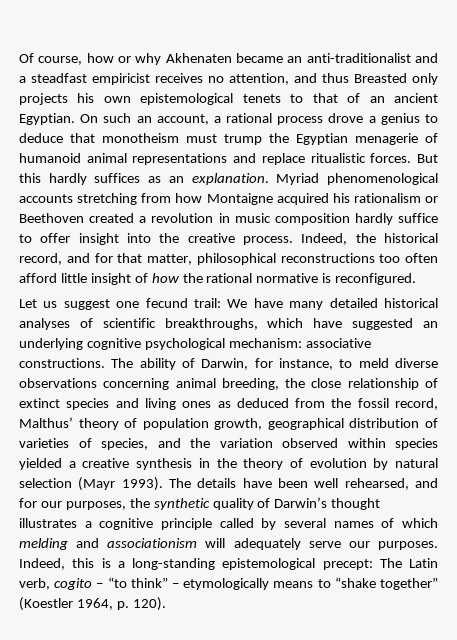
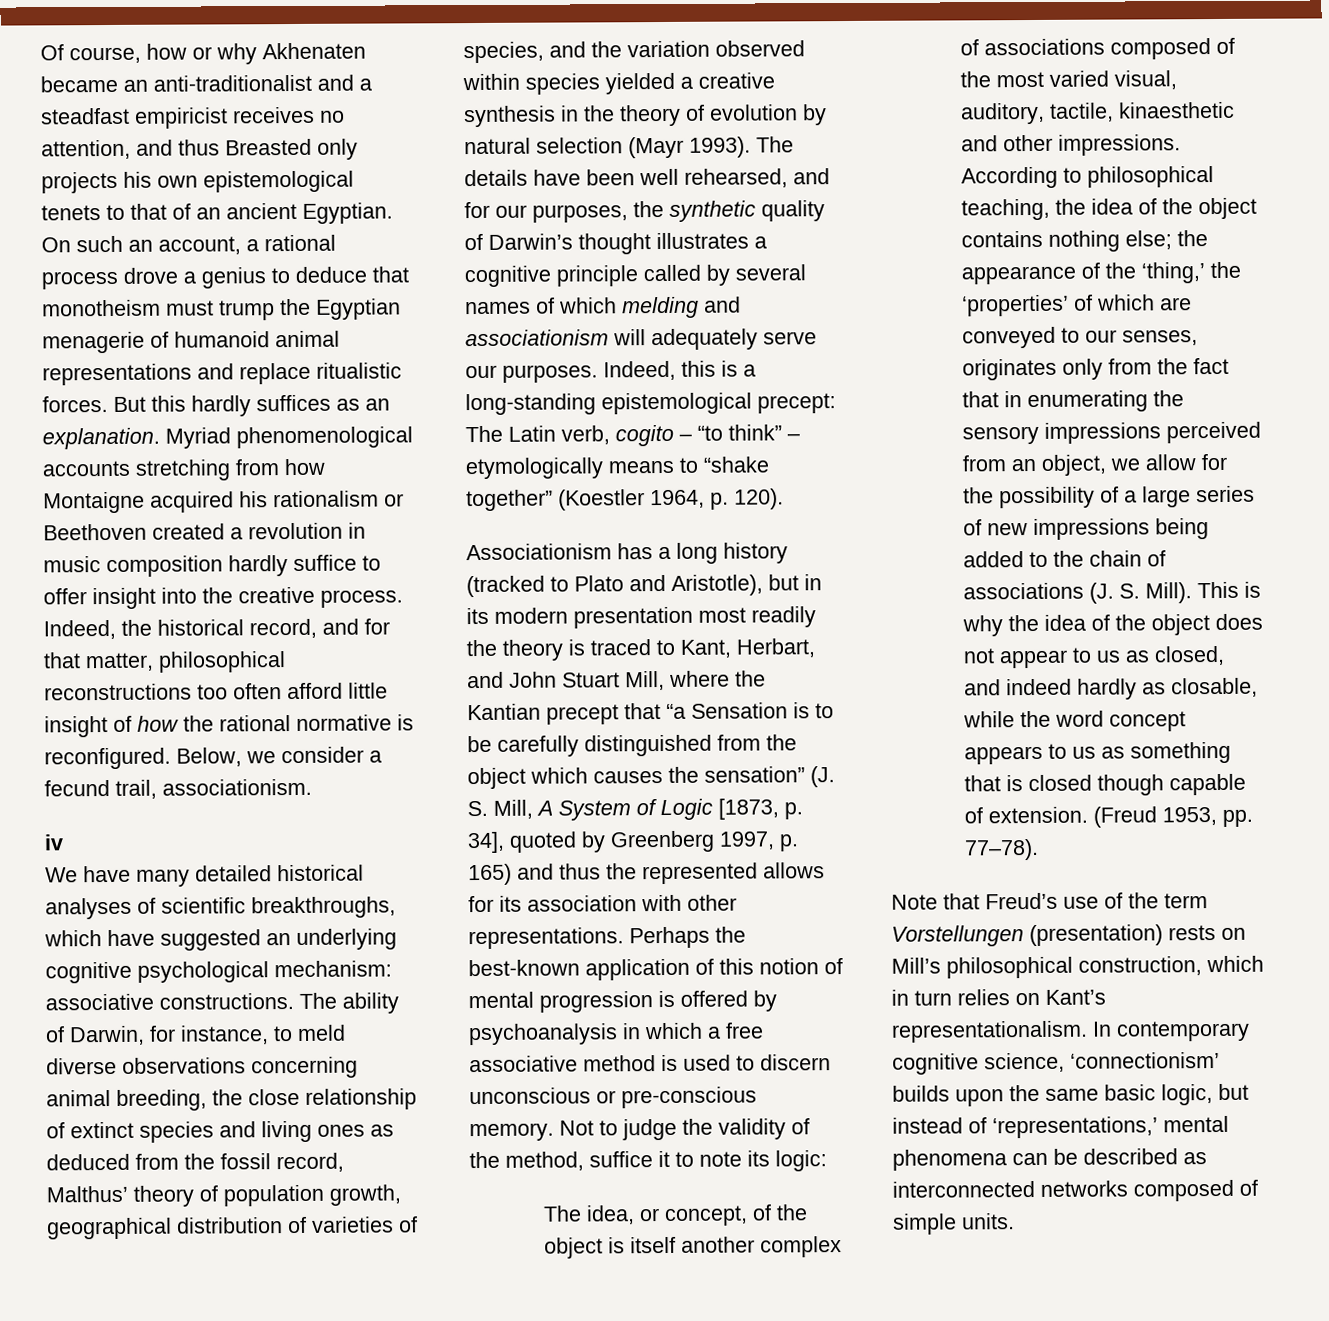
[19,298,222,310] // Let us suggest one fecund trail: -> [176,746,382,767] [44,778,312,799] [44,834,64,851] Below, we consider a fecund trail, associationism. // iv //
(166, 604) none -> [466,542,788,564] [466,574,822,598] [466,606,816,629] [466,638,815,661] [467,670,766,691] [467,702,834,725] [467,734,797,757] [467,766,835,790] [467,798,803,821] [467,830,799,854] [468,862,825,886] [468,894,737,913] [468,926,746,950] [468,958,843,981] [468,990,777,1013] [468,1022,764,1046] [469,1054,831,1073] [469,1086,757,1109] [469,1118,810,1142] [469,1150,827,1172] [543,1204,809,1227] [544,1236,843,1259] [960,37,1236,60] [960,70,1178,90] [960,101,1236,125] [961,134,1182,156] [961,166,1215,189] [961,197,1258,221] [961,230,1209,252] [961,261,1242,285] [962,294,1193,317] [962,326,1199,349] [962,357,1230,381] [962,390,1185,413] [962,421,1262,445] [962,453,1228,476] [963,485,1256,509] [963,518,1210,541] [963,550,1167,568] [963,581,1262,604] [962,613,1264,637] [963,645,1226,669] [964,677,1259,700] [963,710,1187,732] [964,741,1232,765] [964,773,1247,796] [964,806,1254,828] [964,838,1040,861] [891,892,1208,910] [891,924,1246,947] [891,955,1264,979] [891,989,1106,1006] [891,1020,1250,1043] [892,1052,1220,1075] [892,1083,1249,1107] [892,1115,1229,1139] [892,1148,1207,1171] [892,1179,1258,1202] [892,1213,1015,1235] // Associationism has a long history (tracked to Plato and Aristotle), but in its modern presentation most readily the theory is traced to Kant, Herbart, and John Stuart Mill, where the Kantian precept that “a Sensation is to be carefully distinguished from the object which causes the sensation” (J. S. Mill, A System of Logic [1873, p. 34], quoted by Greenberg 1997, p. 165) and thus the represented allows for its association with other representations. Perhaps the best-known application of this notion of mental progression is offered by psychoanalysis in which a free associative method is used to discern unconscious or pre-conscious memory. Not to judge the validity of the method, suffice it to note its logic: // The idea, or concept, of the object is itself another complex of associations composed of the most varied visual, auditory, tactile, kinaesthetic and other impressions. According to philosophical teaching, the idea of the object contains nothing else; the appearance of the ‘thing,’ the ‘properties’ of which are conveyed to our senses, originates only from the fact that in enumerating the sensory impressions perceived from an object, we allow for the possibility of a large series of new impressions being added to the chain of associations (J. S. Mill). This is why the idea of the object does not appear to us as closed, and indeed hardly as closable, while the word concept appears to us as something that is closed though capable of extension. (Freud 1953, pp. 77–78). // Note that Freud’s use of the term Vorstellungen (presentation) rests on Mill’s philosophical construction, which in turn relies on Kant’s representationalism. In contemporary cognitive science, ‘connectionism’ builds upon the same basic logic, but instead of ‘representations,’ mental phenomena can be described as interconnected networks composed of simple units.

